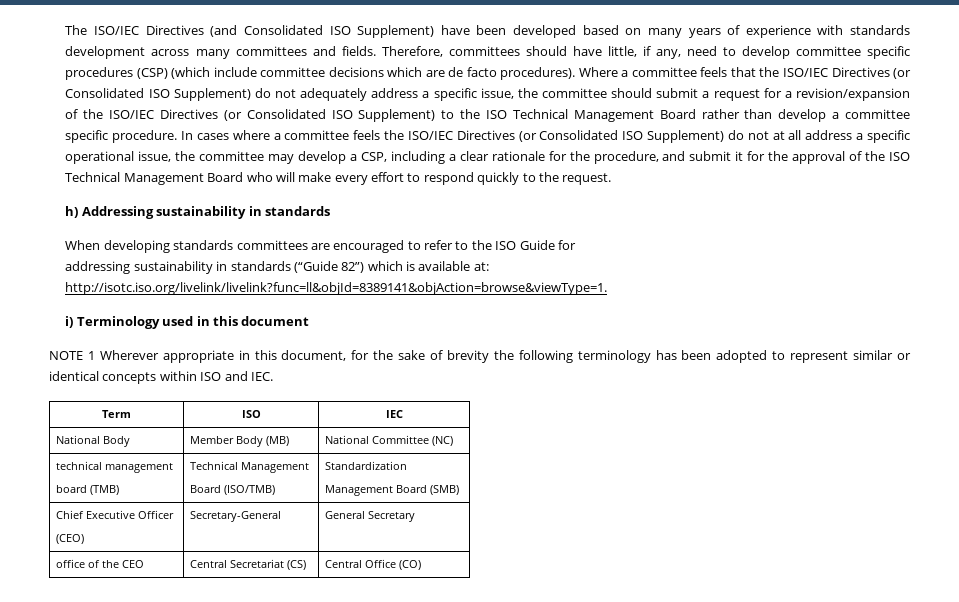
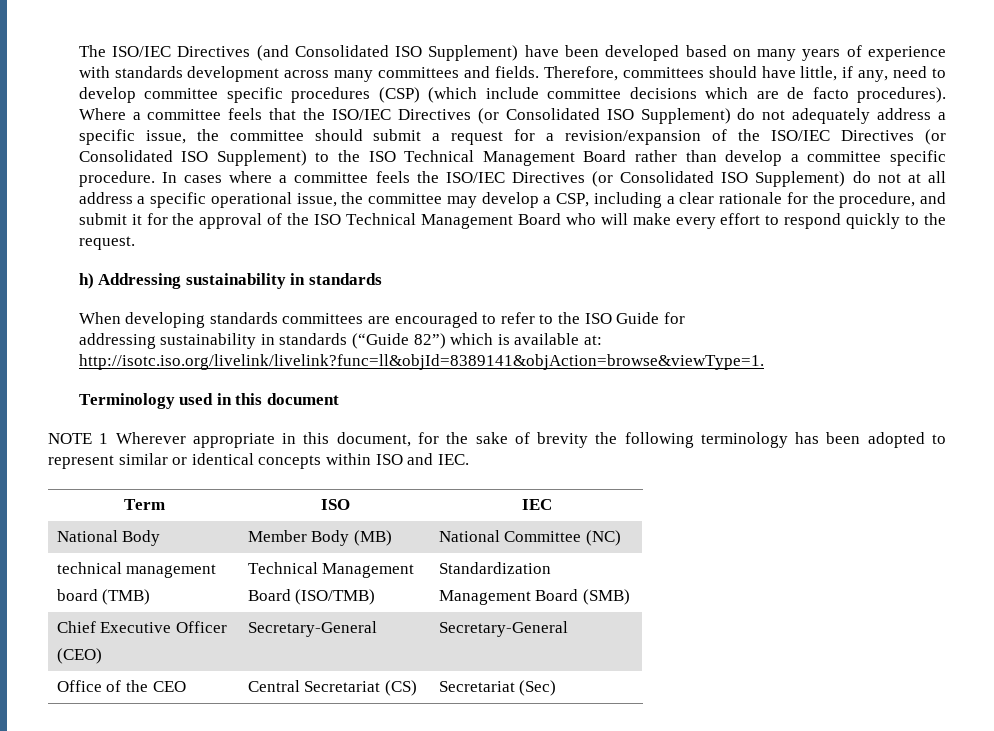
[65,316,74,328] i) -> (764, 362) none
[325,511,416,522] [56,559,86,568] General Secretary // office -> [438,621,568,637] [56,680,102,692] Secretary-General // Office
[325,559,422,570] Central Office (CO) -> [438,680,557,696] Secretariat (Sec)

